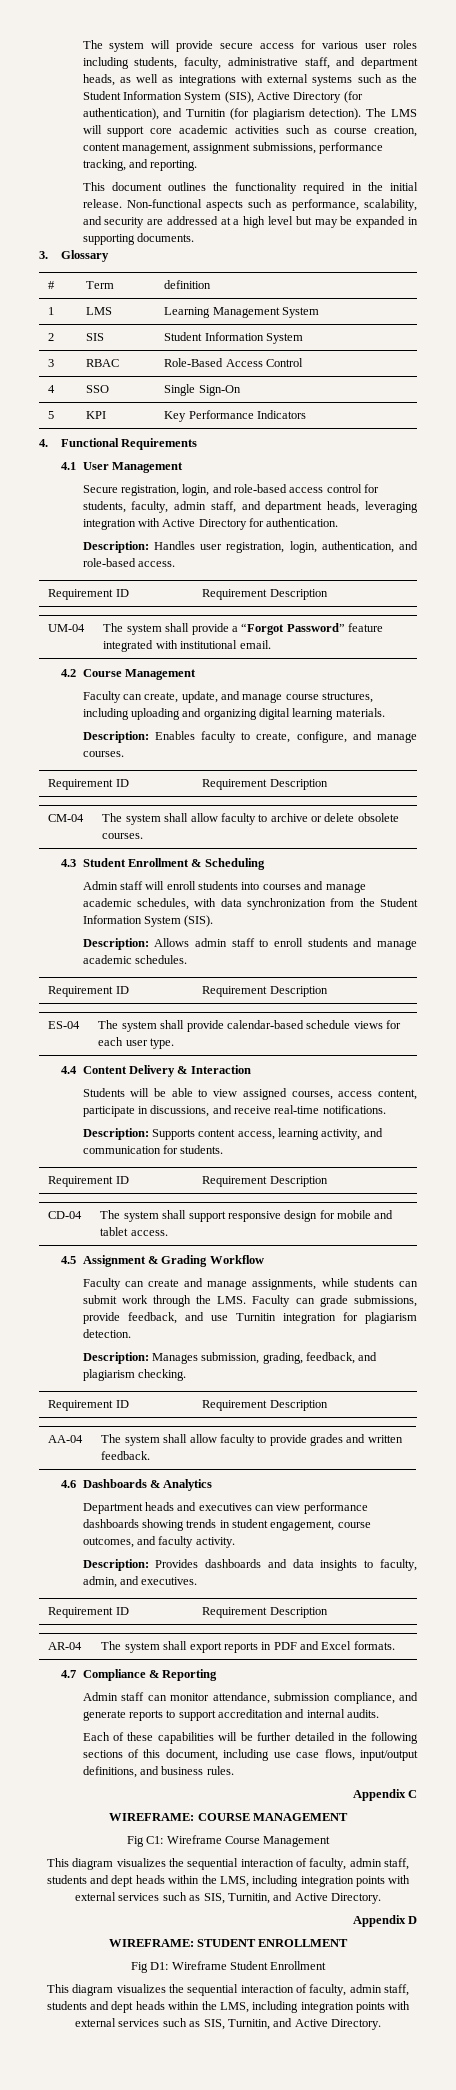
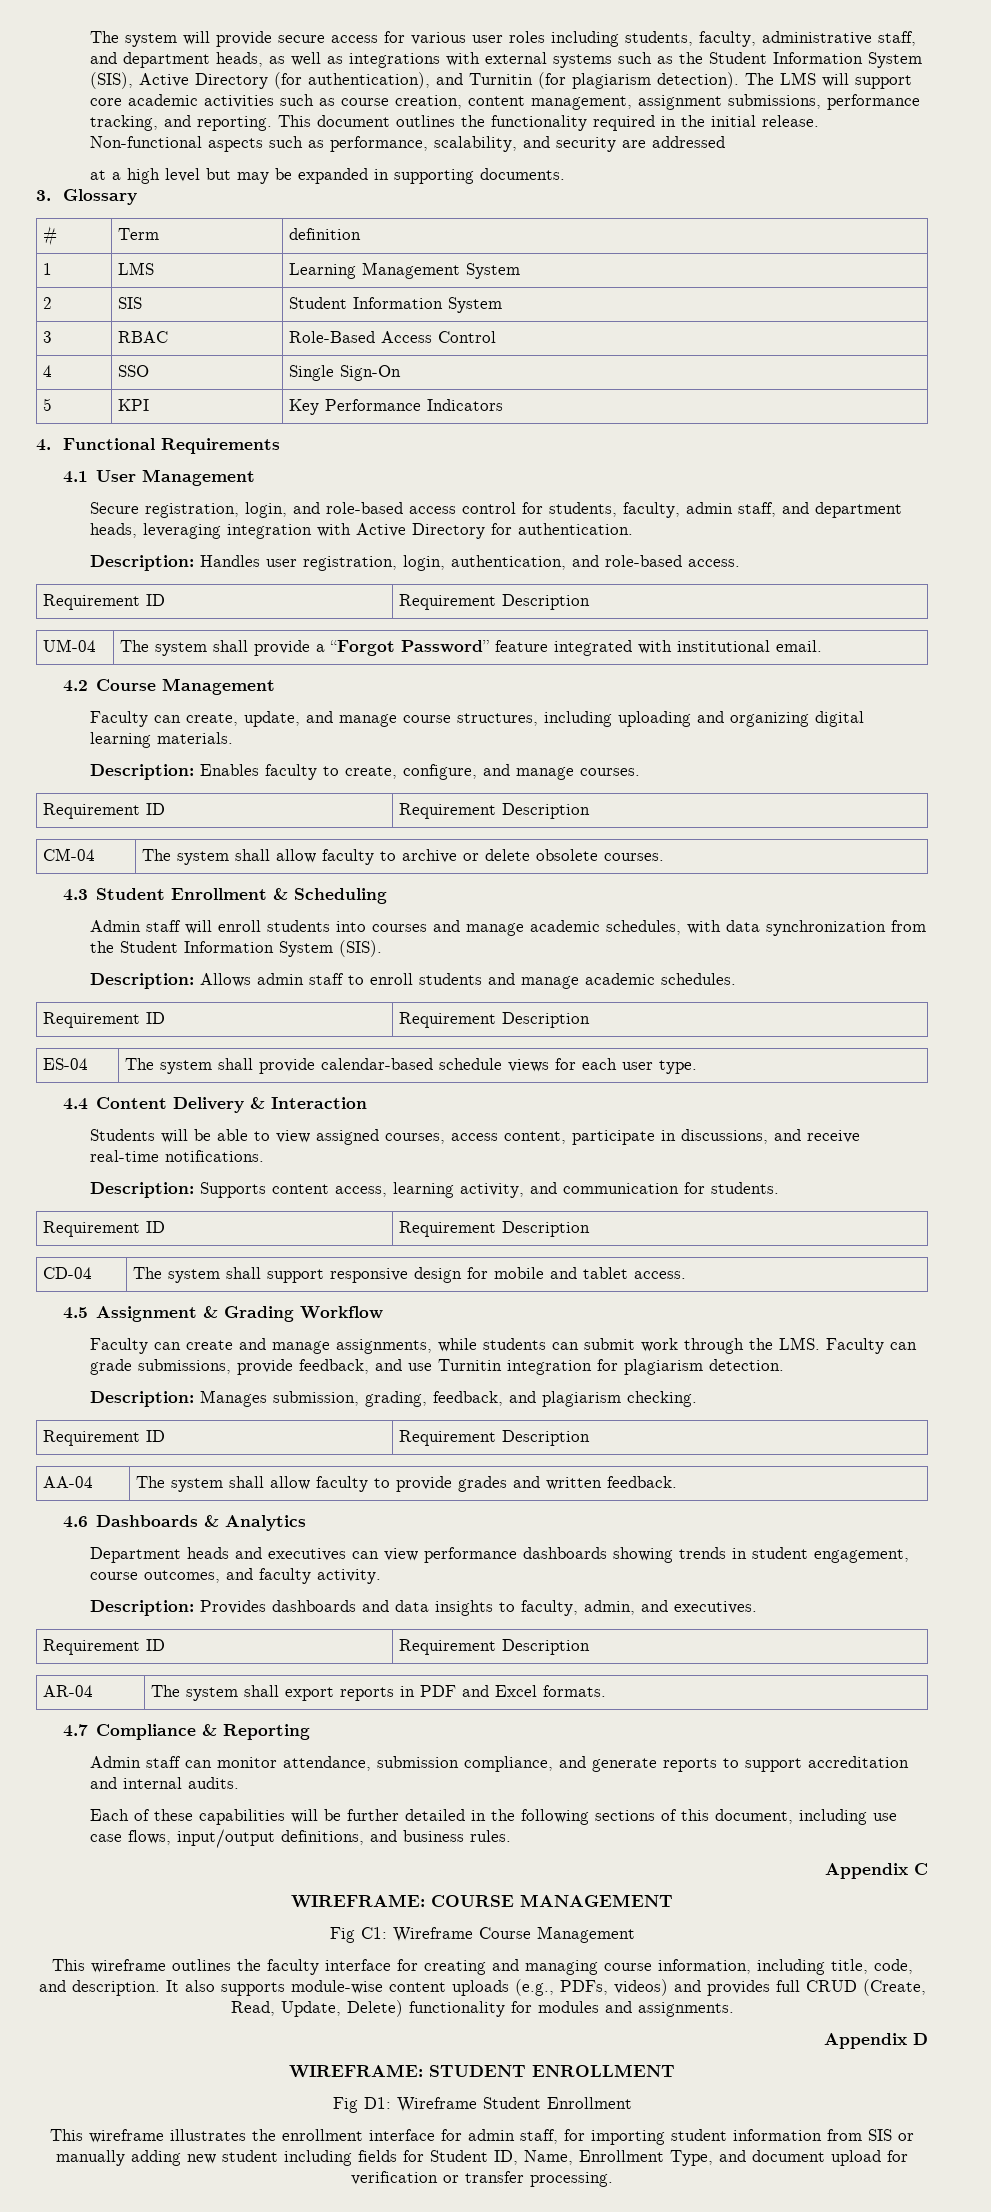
(198, 165) // -> (272, 123) none
(218, 220) none -> (725, 142) //
[72,1858,410,1870] [46,1875,411,1887] [75,1892,381,1904] diagram visualizes the sequential interaction of faculty, admin staff, students and dept heads within the LMS, including integration points with external services such as SIS, Turnitin, and Active Directory. -> [90,1959,913,1975] [38,1979,926,1996] [230,2000,734,2017] wireframe outlines the faculty interface for creating and managing course information, including title, code, and description. It also supports module-wise content uploads (e.g., PDFs, videos) and provides full CRUD (Create, Read, Update, Delete) functionality for modules and assignments.
[72,1984,410,1996] [46,2001,411,2013] [75,2018,381,2030] diagram visualizes the sequential interaction of faculty, admin staff, students and dept heads within the LMS, including integration points with external services such as SIS, Turnitin, and Active Directory. -> [89,2129,914,2145] [56,2150,908,2166] [351,2171,613,2187] wireframe illustrates the enrollment interface for admin staff, for importing student information from SIS or manually adding new student including fields for Student ID, Name, Enrollment Type, and document upload for verification or transfer processing.

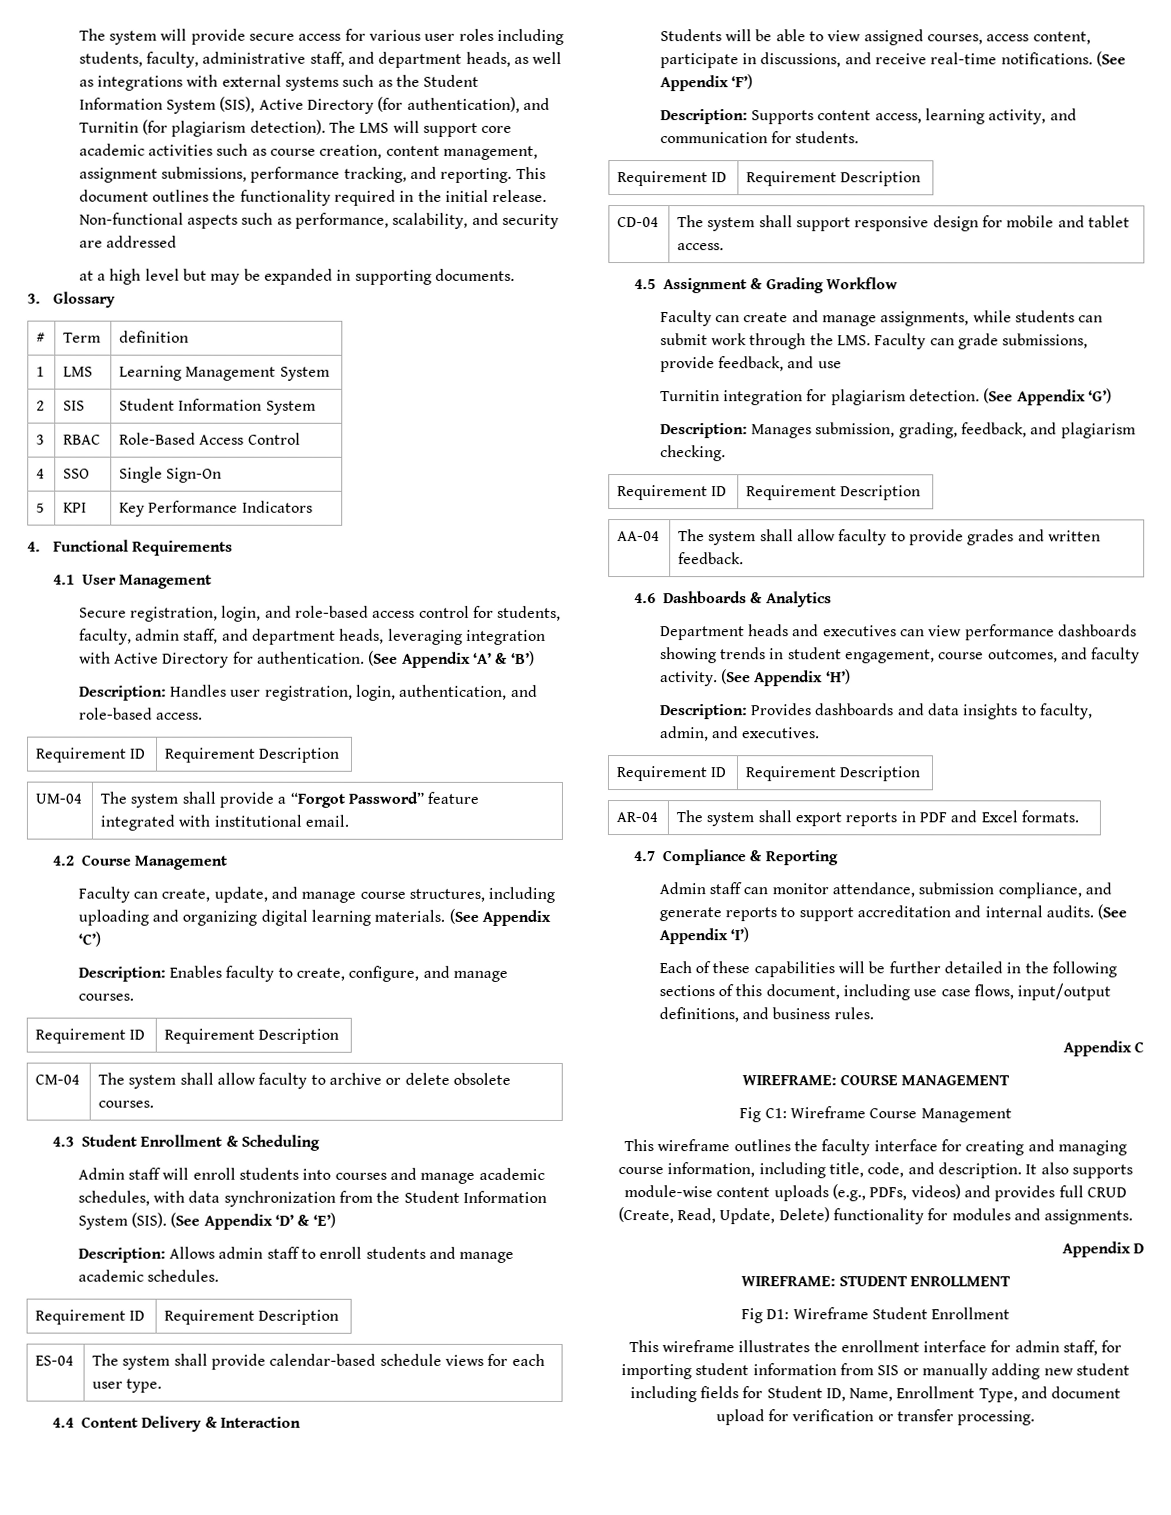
(633, 529) none -> [368,650,535,668] (See Appendix ‘A’ & ‘B’)
(233, 738) none -> [448,908,551,926] [77,931,101,947] (See Appendix ‘C’)
(382, 948) none -> [170,1212,336,1230] (See Appendix ‘D’ & ‘E’)
(264, 1156) none -> [1095,51,1126,67] [659,74,754,92] (See Appendix ‘F’)
(432, 1367) none -> (842, 365) //
(784, 1365) none -> [983,388,1112,406] (See Appendix ‘G’)
(381, 1576) none -> [721,669,851,687] (See Appendix ‘H’)
(239, 1783) none -> [1097,904,1128,920] [658,927,750,945] (See Appendix ‘I’)

